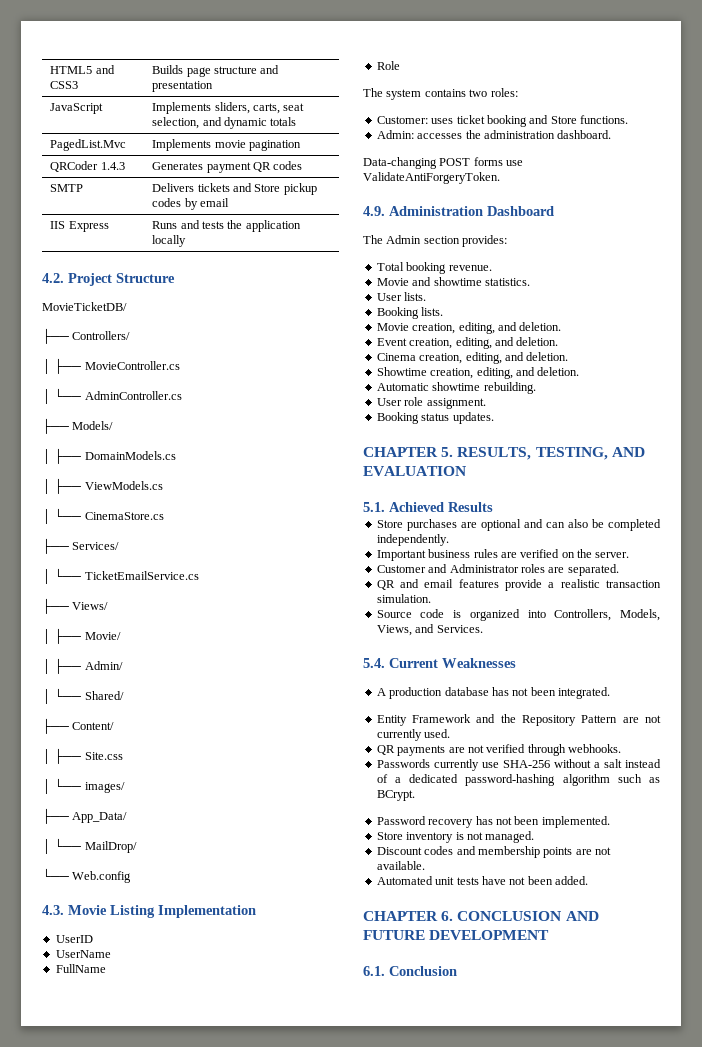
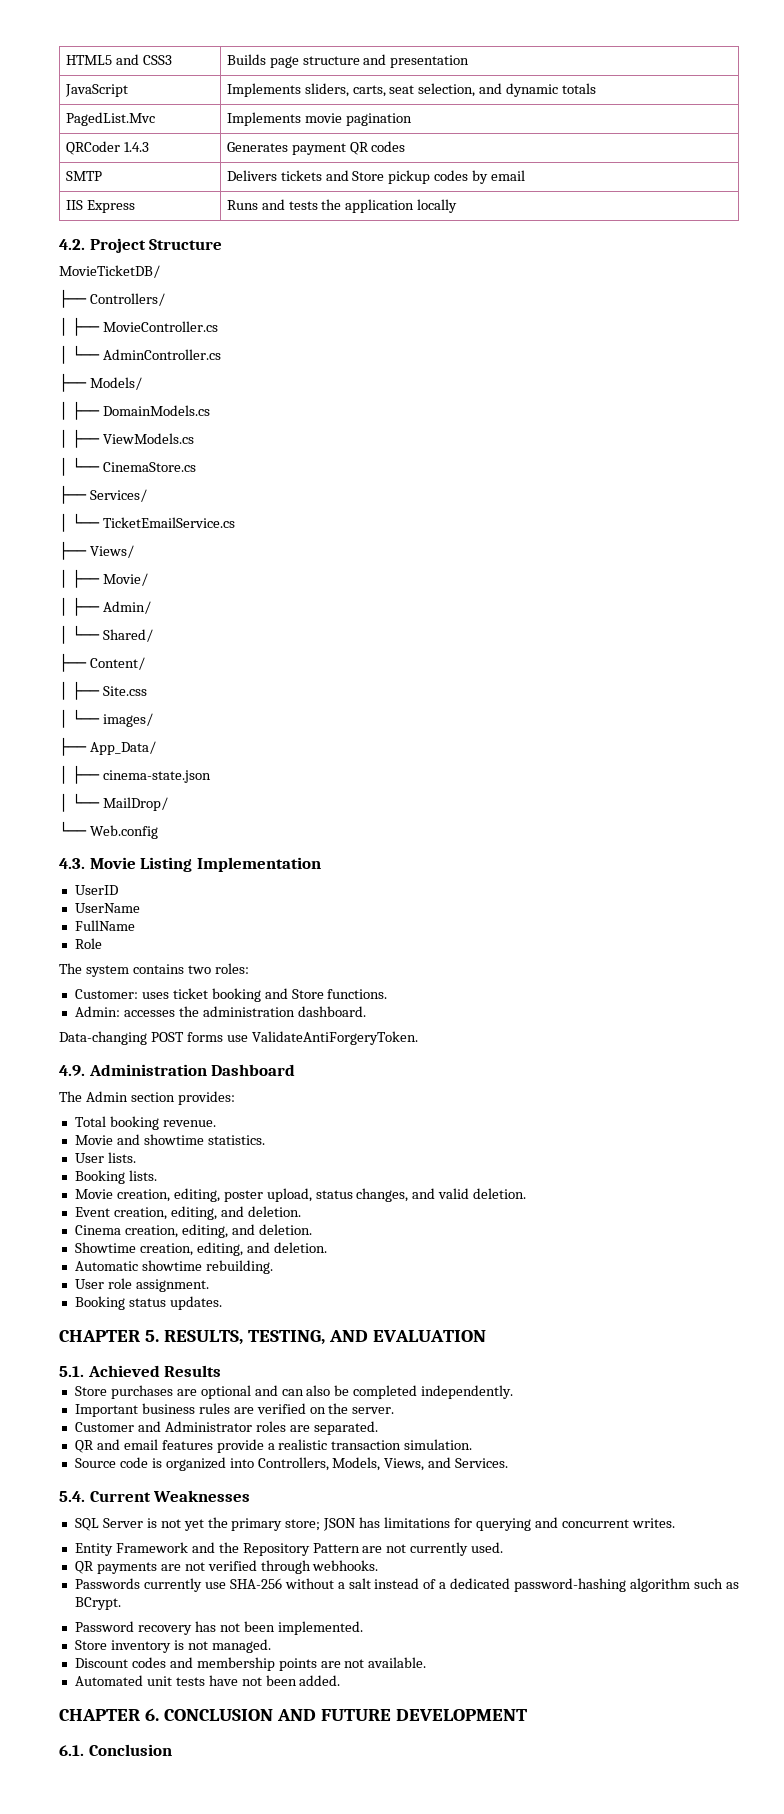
(128, 817) none -> [59,765,211,784] // │ ├── cinema-state.json
[497,322,517,331] and -> [223,1188,470,1202] poster upload, status changes, and valid
[376,687,610,699] A production database has not been integrated. -> [74,1517,675,1531] SQL Server is not yet the primary store; JSON has limitations for querying and concurrent writes.

